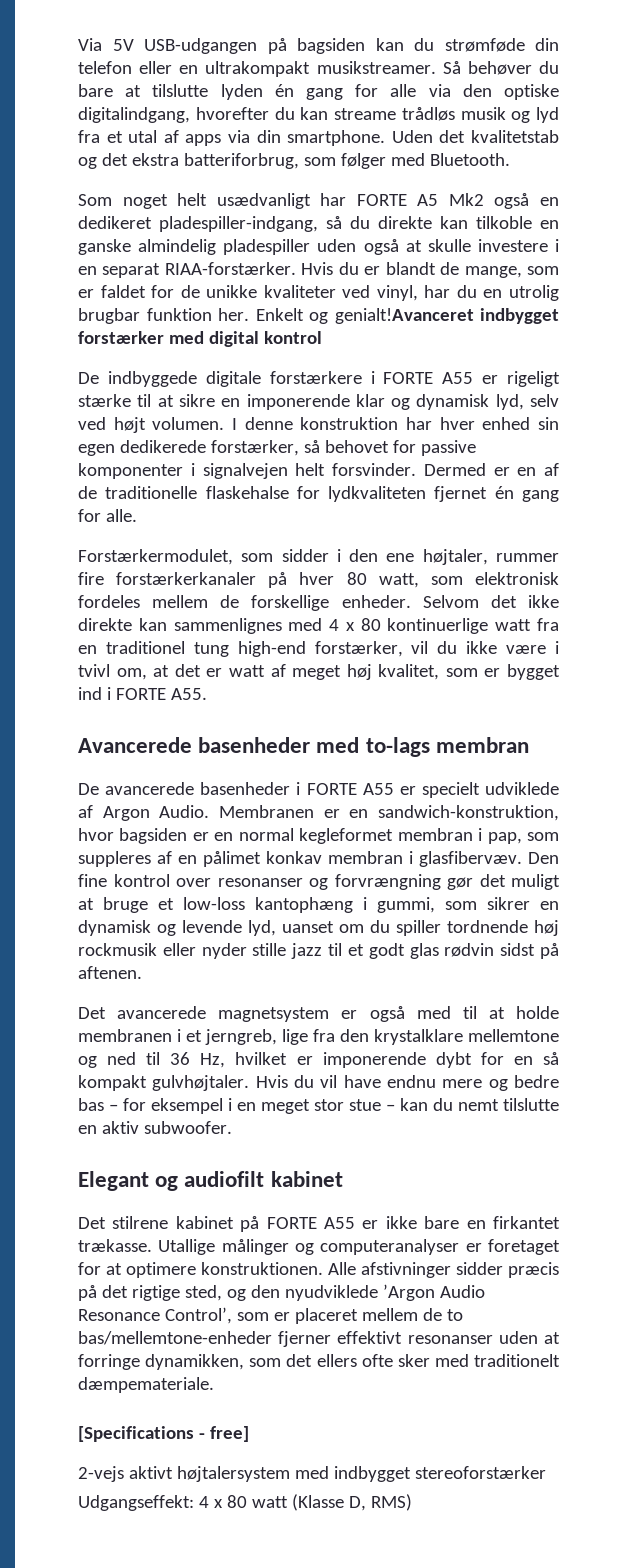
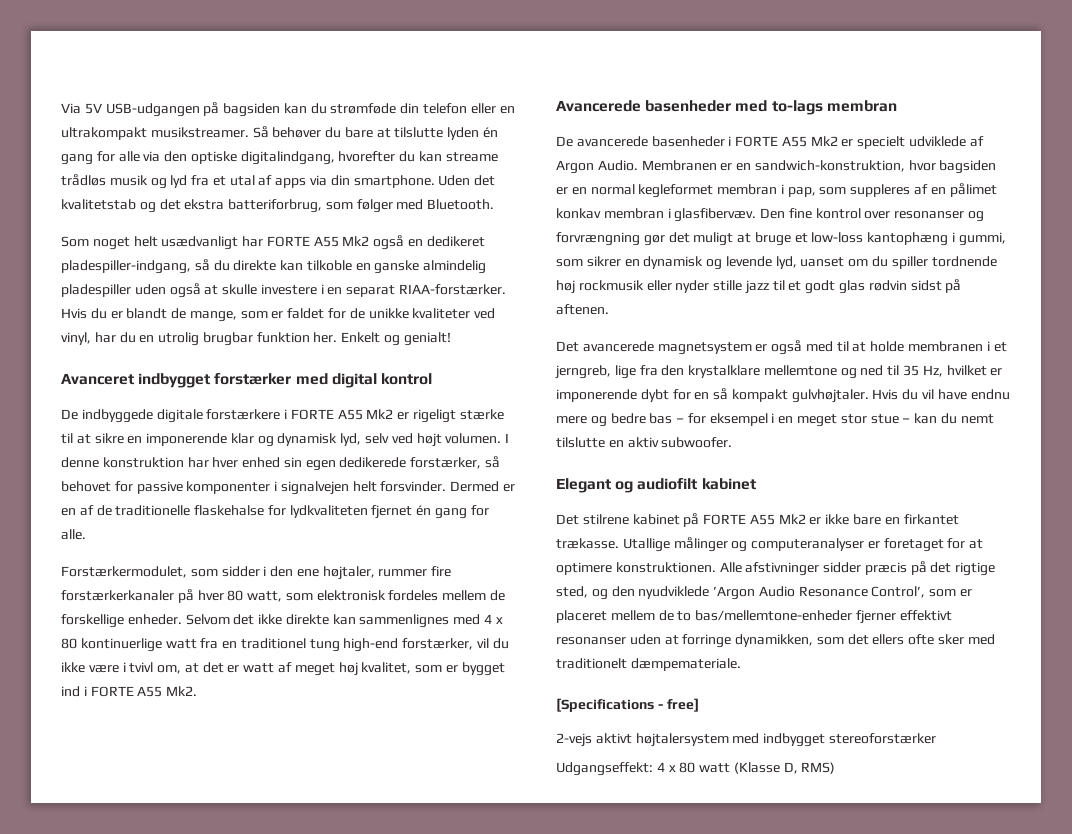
[417,194,439,206] A5 -> [313,236,339,247] A55
[334,308,474,324] genialt!Avanceret -> [403,332,451,346] [61,373,134,385] genialt! // Avanceret
(474, 378) none -> [366,409,394,419] Mk2
[170,688,207,700] A55. -> [137,686,198,697] A55 Mk2.
(394, 789) none -> [810,136,838,146] Mk2
[170,1052,191,1065] 36 -> [903,365,920,376] 35
(355, 1223) none -> [778,514,806,524] Mk2

